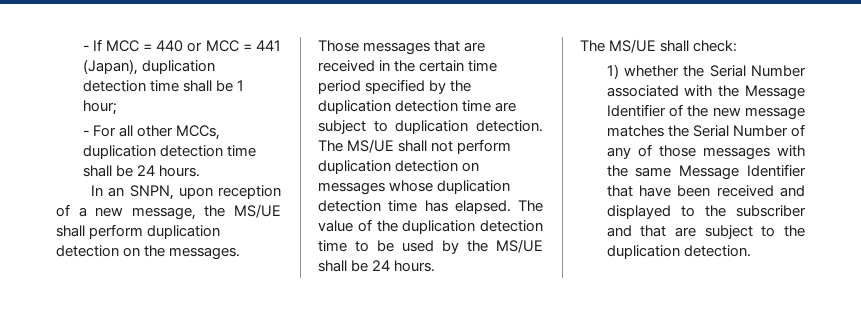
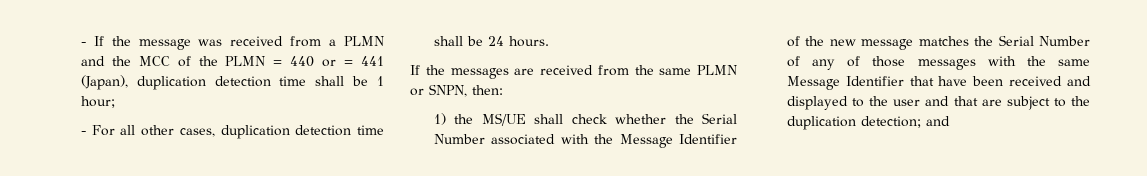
[105,40,139,52] MCC -> [111,36,384,50] [80,56,266,67] the message was received from a PLMN and the MCC of the PLMN
[205,40,239,52] MCC -> (337, 63) none
[175,125,220,140] MCCs, -> [179,128,215,137] cases,
[91,185,281,200] [56,204,281,220] [56,224,221,239] [56,245,241,260] [318,40,486,55] [318,60,498,72] [318,79,472,94] [318,100,517,114] [318,120,543,134] [318,139,512,154] [318,160,480,174] [318,180,511,195] [318,200,543,214] [318,219,543,234] [318,239,543,254] [318,260,436,272] [580,39,738,53] [606,64,619,79] In an SNPN, upon reception of a new message, the MS/UE shall perform duplication detection on the messages. Those messages that are received in the certain time period specified by the duplication detection time are subject to duplication detection. The MS/UE shall not perform duplication detection on messages whose duplication detection time has elapsed. The value of the duplication detection time to be used by the MS/UE shall be 24 hours. // The MS/UE shall check: // 1) -> [410,65,737,79] [410,84,503,97] [433,113,607,126] If the messages are received from the same PLMN or SNPN, then: // 1) the MS/UE shall check
[736,205,806,217] subscriber -> [893,99,921,106] user
[683,245,751,257] detection. -> [860,116,950,128] detection; and

